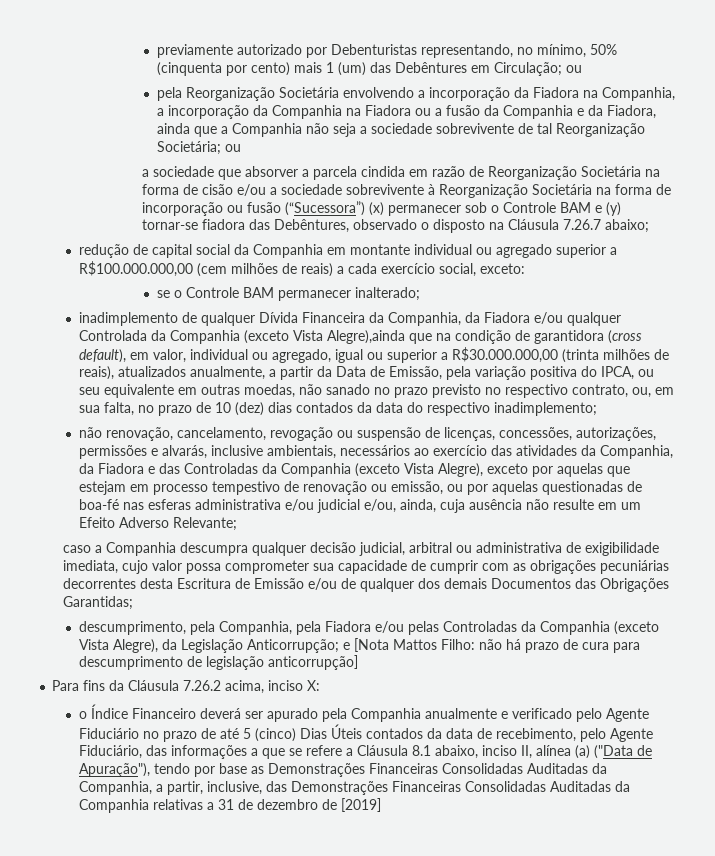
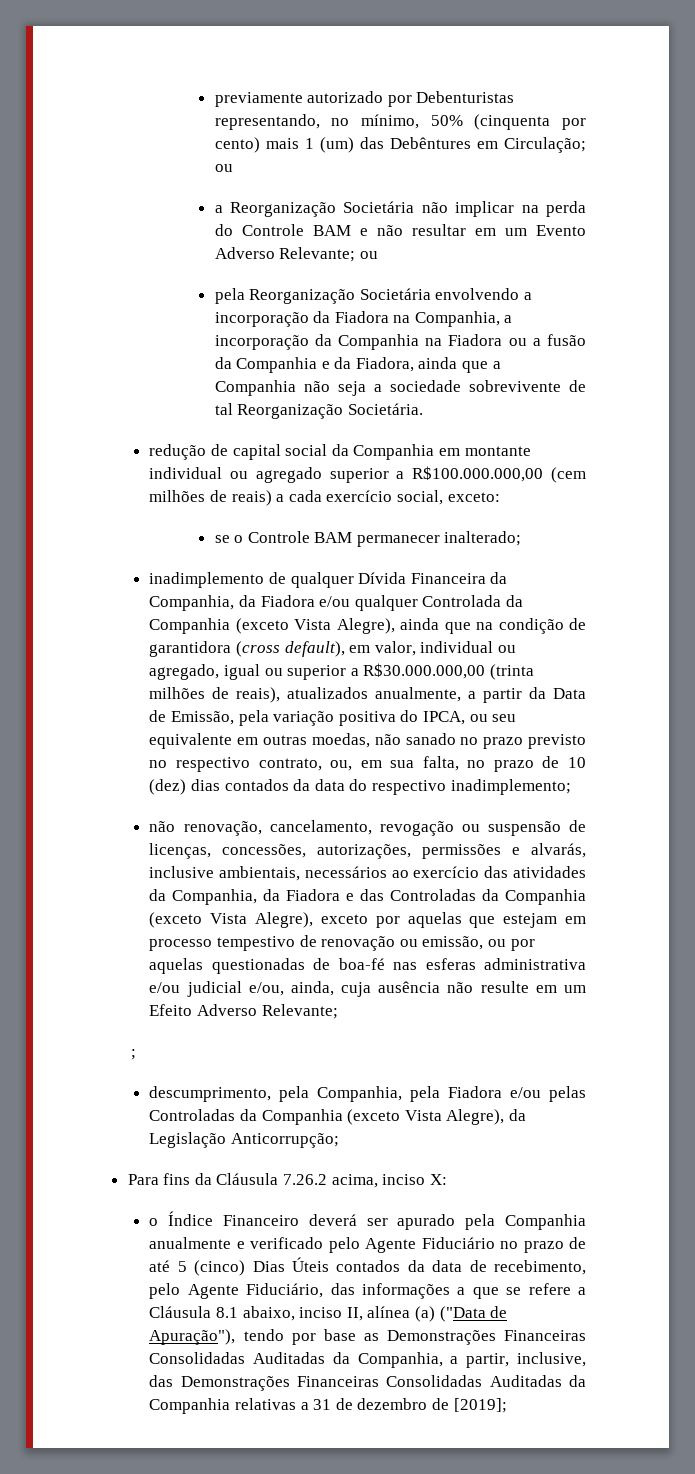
(583, 69) none -> [214,201,586,217] [214,224,586,236] [214,247,378,262] // a Reorganização Societária não implicar na perda do Controle BAM e não resultar em um Evento Adverso Relevante; ou
[157,141,242,155] [141,166,660,180] [141,184,671,198] [141,201,621,216] [141,219,649,233] Societária; ou // a sociedade que absorver a parcela cindida em razão de Reorganização Societária na forma de cisão e/ou a sociedade sobrevivente à Reorganização Societária na forma de incorporação ou fusão (“Sucessora”) (x) permanecer sob o Controle BAM e (y) tornar-se fiadora das Debêntures, observado o disposto na Cláusula 7.26.7 abaixo; -> [347,403,423,415] Societária.
[326,330,405,344] Alegre),ainda -> [336,618,440,634] Alegre), ainda
[63,542,660,556] [63,560,670,574] [63,578,670,592] [63,596,134,610] caso a Companhia descumpra qualquer decisão judicial, arbitral ou administrativa de exigibilidade imediata, cujo valor possa comprometer sua capacidade de cumprir com as obrigações pecuniárias decorrentes desta Escritura de Emissão e/ou de qualquer dos demais Documentos das Obrigações Garantidas; -> [130,1049,136,1060] ;
[342,638,640,653] [78,655,358,670] e [Nota Mattos Filho: não há prazo de cura para descumprimento de legislação anticorrupção] -> (339, 1140) none
[340,798,381,812] [2019] -> [453,1398,507,1413] [2019];

